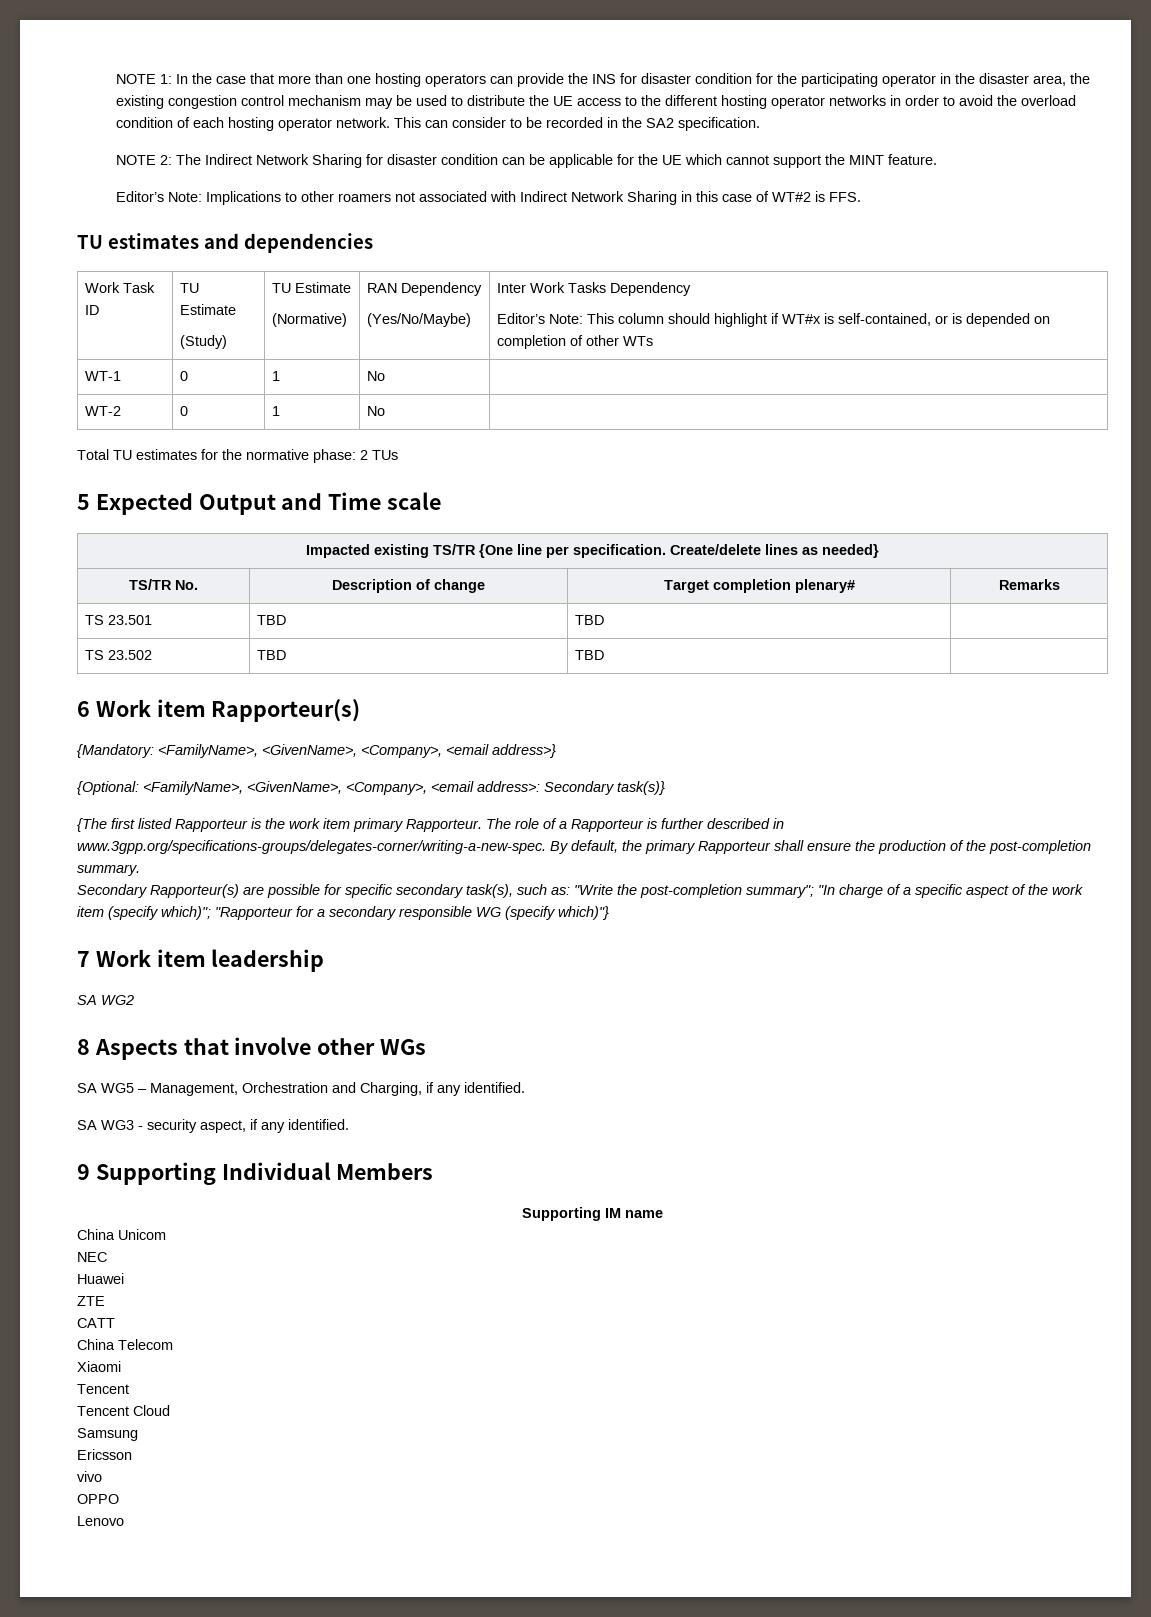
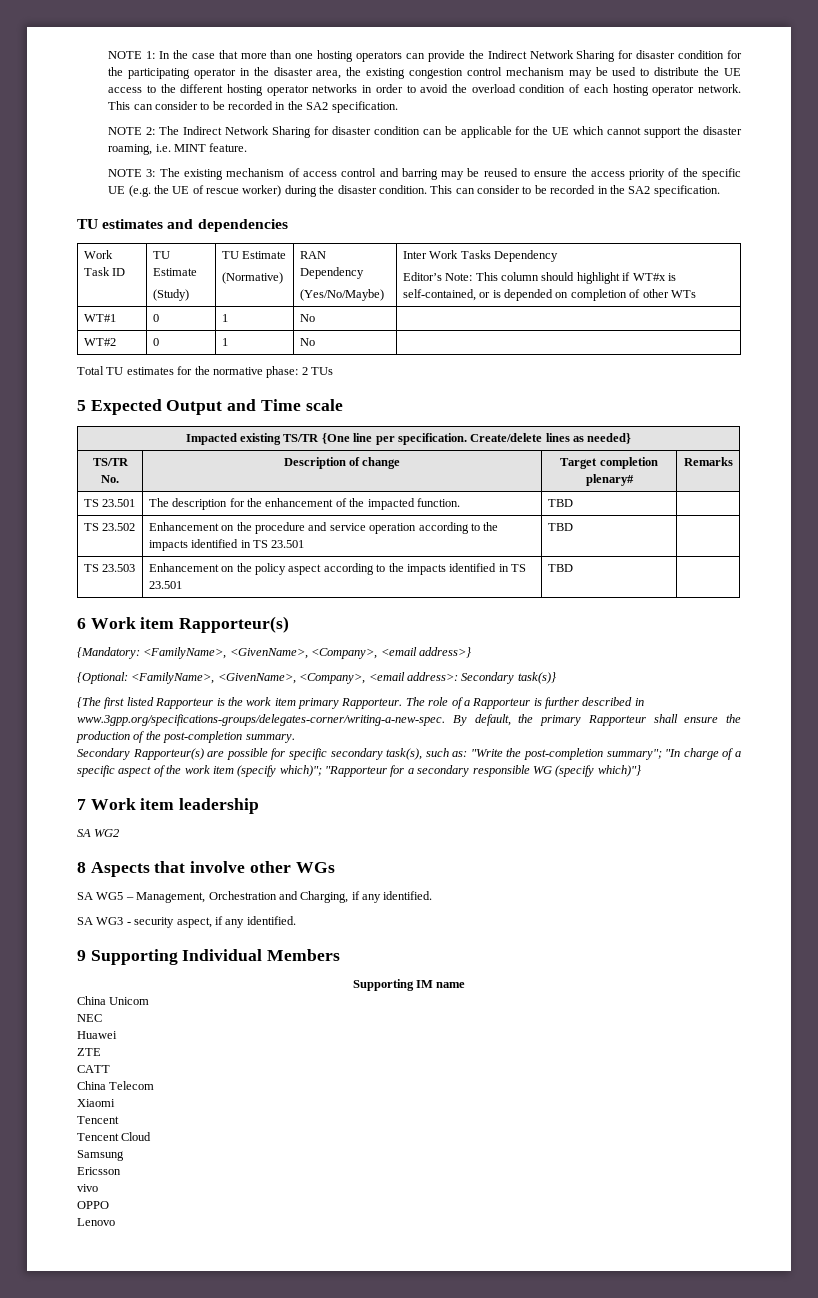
[591,74,616,84] INS -> [487,50,616,62] Indirect Network Sharing
(845, 159) none -> [703,126,742,135] [108,144,171,155] disaster roaming, i.e.
[115,191,861,205] Editor’s Note: Implications to other roamers not associated with Indirect Network Sharing in this case of WT#2 is FFS. -> [108,168,741,180] [108,185,720,197] NOTE 3: The existing mechanism of access control and barring may be reused to ensure the access priority of the specific UE (e.g. the UE of rescue worker) during the disaster condition. This can consider to be recorded in the SA2 specification.
[84,371,121,381] [179,371,188,381] [271,371,280,381] [366,371,385,381] [84,406,121,416] WT-1 | 0 | 1 | No | // WT-2 -> [83,314,116,322] [152,314,159,322] [221,314,228,322] [299,314,315,322] [83,338,116,346] WT#1 | 0 | 1 | No | // WT#2
[256,615,286,625] [574,615,604,625] [84,650,152,660] [256,650,286,660] TBD | TBD | // TS 23.502 | TBD -> [148,498,460,510] [547,499,573,507] [83,523,136,531] [148,522,499,534] [148,539,305,551] [547,523,573,531] [83,564,136,572] [148,563,527,575] [148,581,182,589] The description for the enhancement of the impacted function. | TBD | // TS 23.502 | Enhancement on the procedure and service operation according to the impacts identified in TS 23.501 | TBD | // TS 23.503 | Enhancement on the policy aspect according to the impacts identified in TS 23.501

